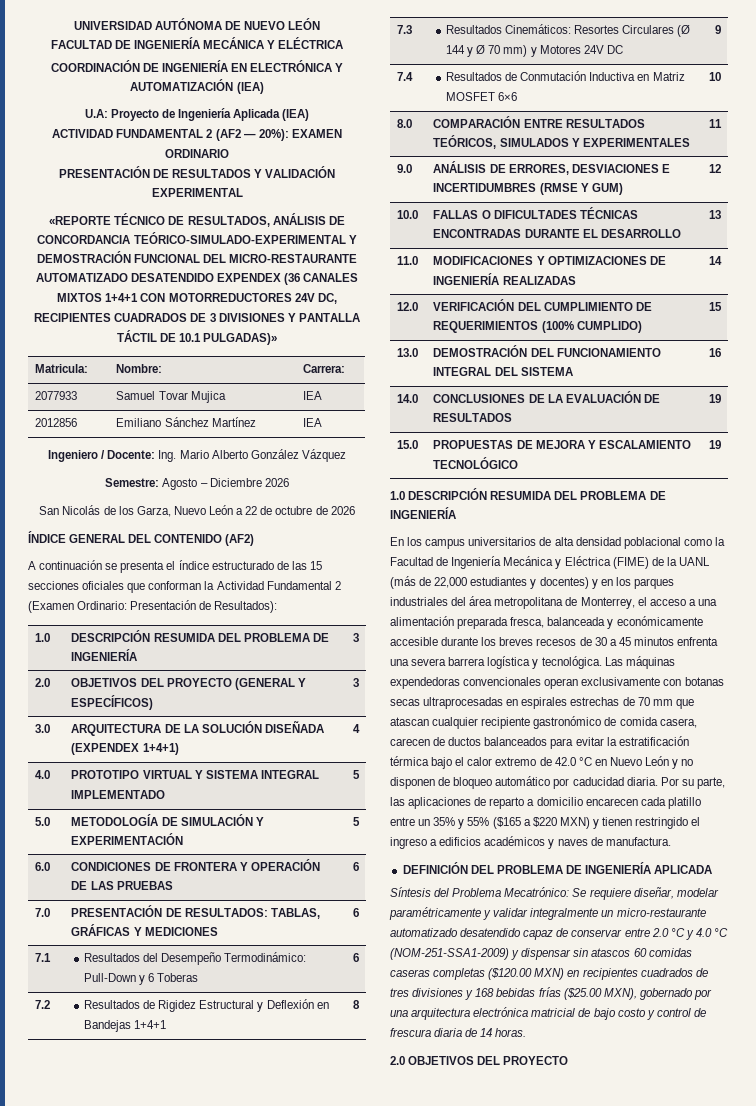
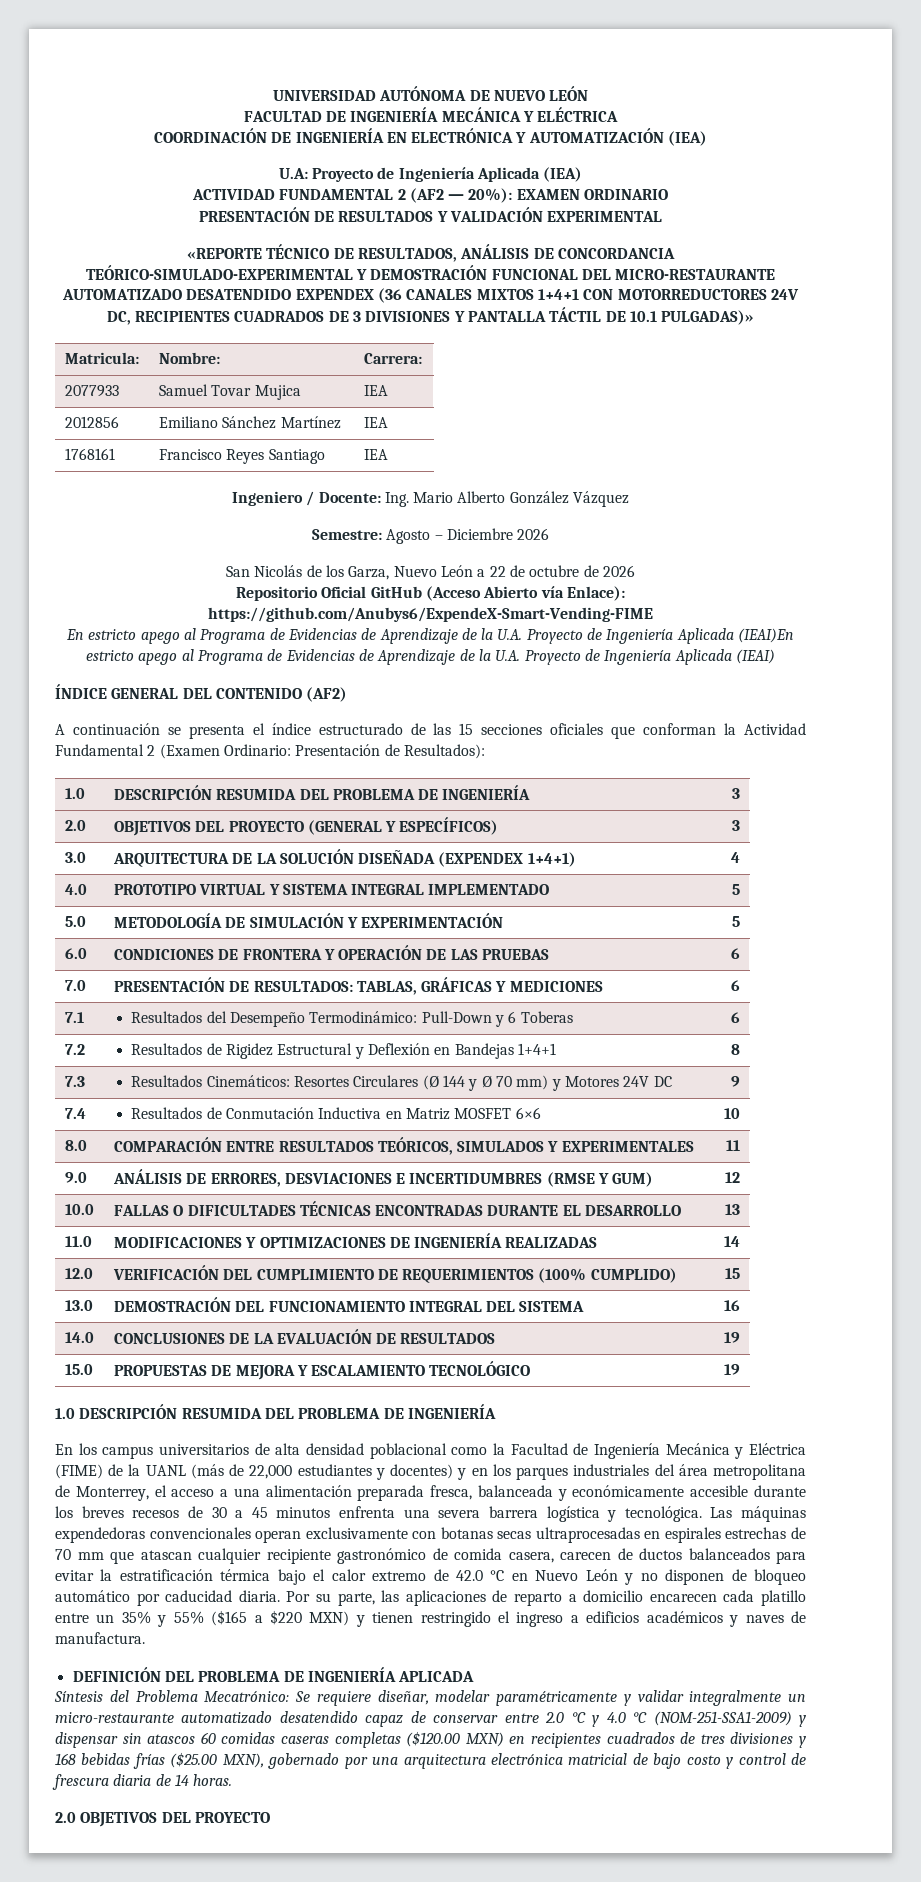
(323, 422) none -> [64,448,115,460] [158,449,325,464] [363,449,388,460] // 1768161 | Francisco Reyes Santiago | IEA
(355, 510) none -> [236,586,625,601] [208,607,653,622] [65,628,795,644] [86,649,775,665] // Repositorio Oficial GitHub (Acceso Abierto vía Enlace): https://github.com/Anubys6/ExpendeX-Smart-Vending-FIME // En estricto apego al Programa de Evidencias de Aprendizaje de la U.A. Proyecto de Ingeniería Aplicada (IEAI)En estricto apego al Programa de Evidencias de Aprendizaje de la U.A. Proyecto de Ingeniería Aplicada (IEAI)

